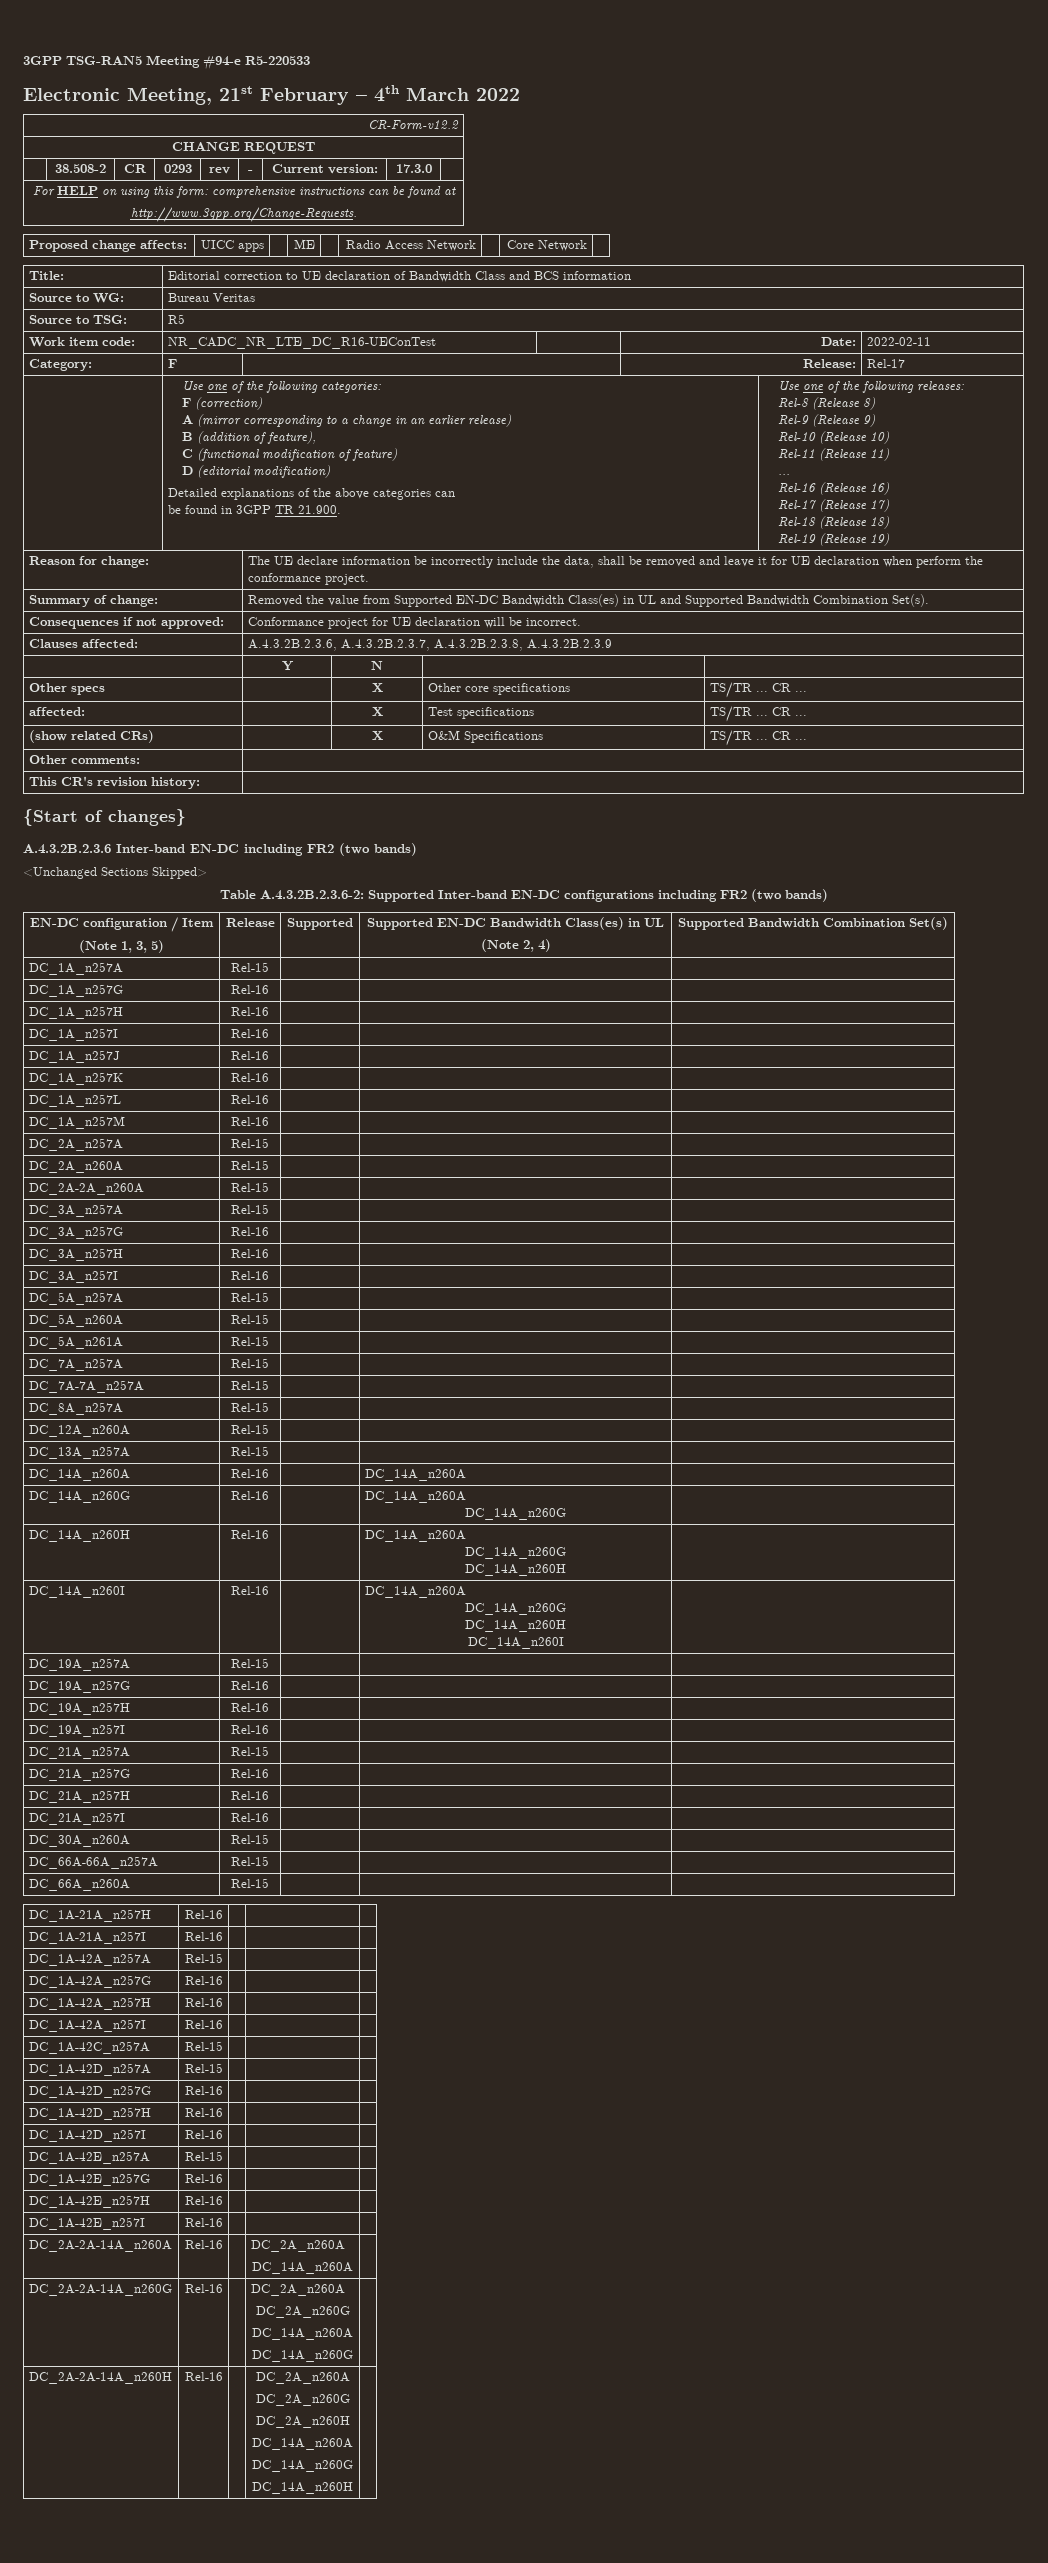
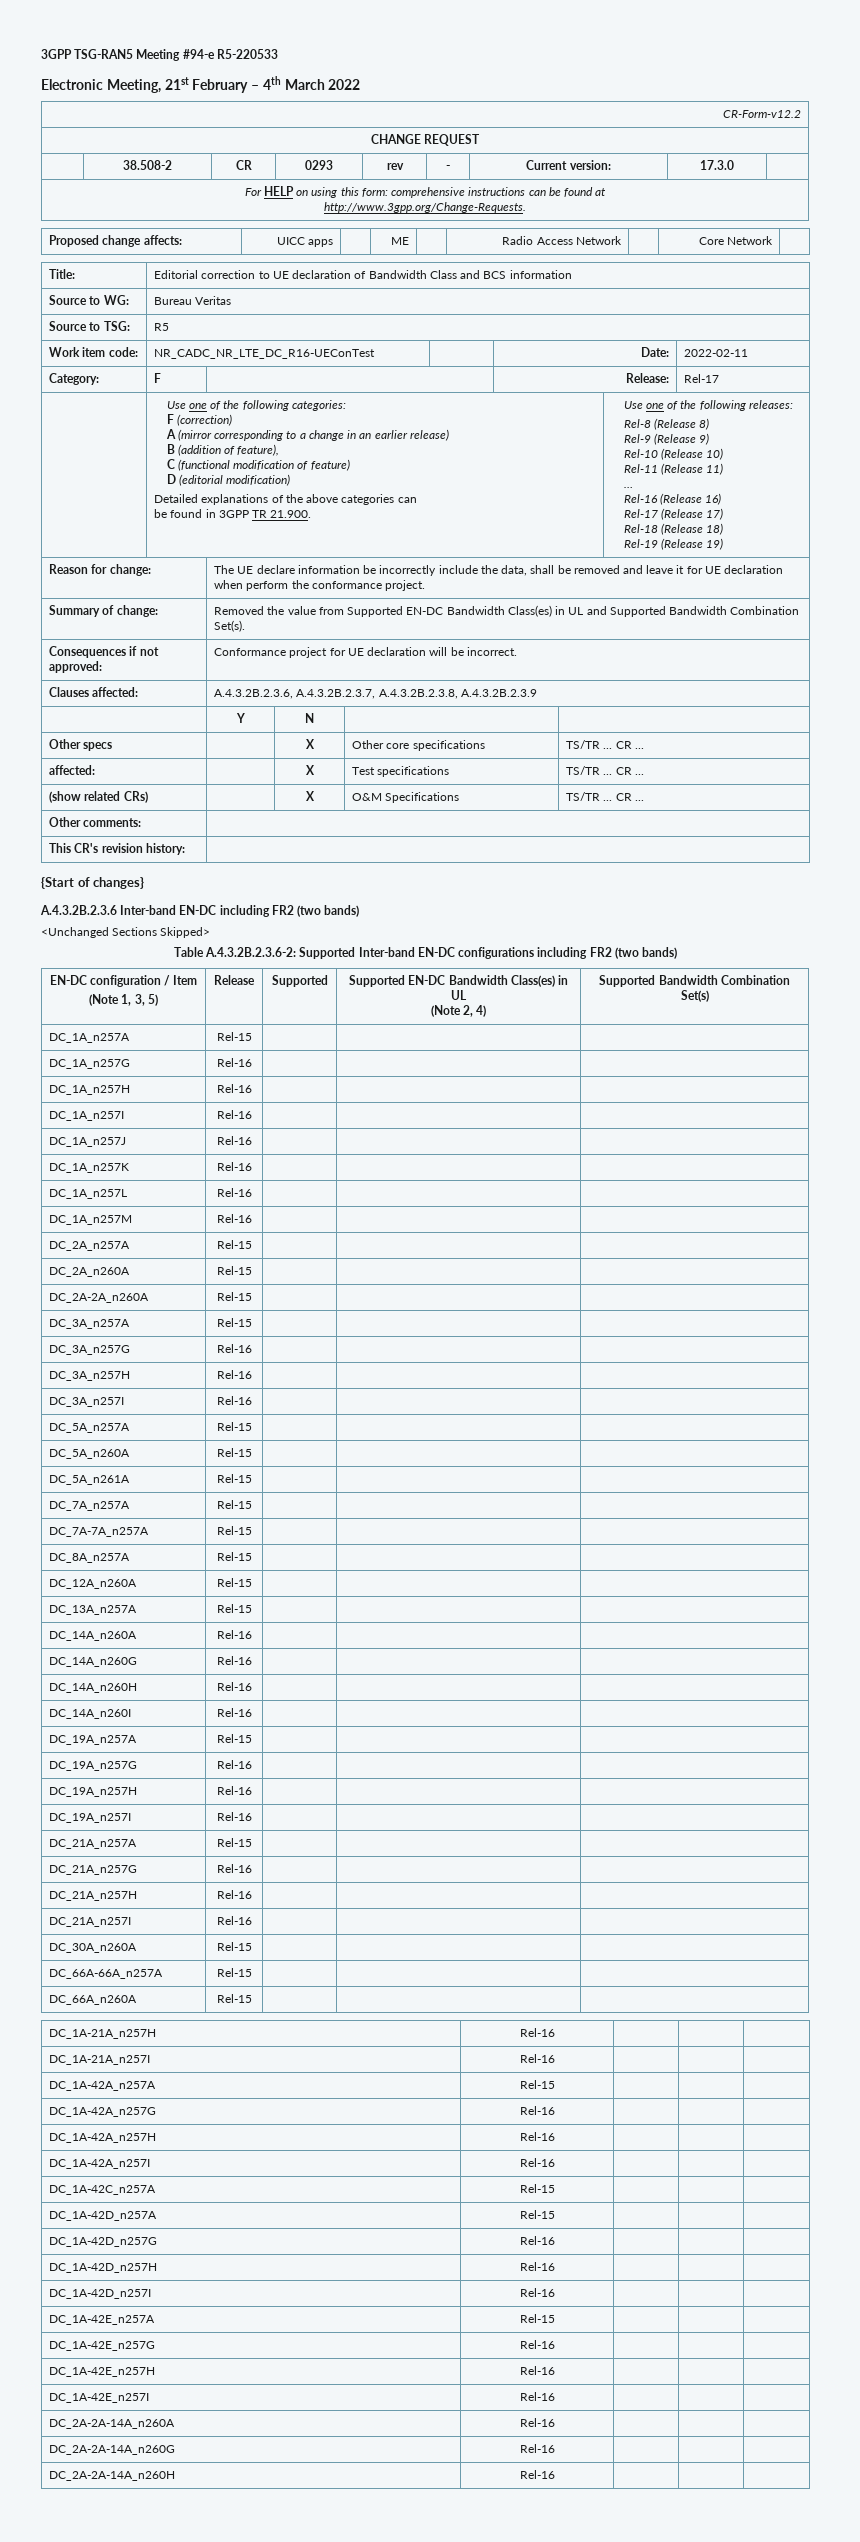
[364,1469,466,1481] DC_14A_n260A -> (252, 1634) none
[364,1491,466,1503] [465,1508,566,1520] DC_14A_n260A // DC_14A_n260G -> (252, 1660) none
[364,1530,466,1542] [465,1547,566,1559] [465,1564,566,1576] DC_14A_n260A // DC_14A_n260G // DC_14A_n260H -> (252, 1686) none
[364,1586,466,1598] [465,1603,566,1615] [465,1620,566,1632] [467,1637,564,1649] DC_14A_n260A // DC_14A_n260G // DC_14A_n260H // DC_14A_n260I -> (252, 1712) none
[250,2240,345,2252] [252,2262,353,2274] DC_2A_n260A // DC_14A_n260A -> (555, 2422) none
[250,2284,345,2296] [255,2306,350,2318] [252,2328,353,2340] [252,2350,353,2362] [28,2372,172,2384] [184,2372,223,2381] [255,2372,350,2384] [255,2394,350,2406] [255,2416,350,2428] [252,2438,353,2450] [252,2460,353,2472] [252,2482,353,2494] DC_2A_n260A // DC_2A_n260G // DC_14A_n260A // DC_14A_n260G | // DC_2A-2A-14A_n260H | Rel-16 | | DC_2A_n260A // DC_2A_n260G // DC_2A_n260H // DC_14A_n260A // DC_14A_n260G // DC_14A_n260H -> [49,2471,176,2481] [519,2470,555,2479] | // DC_2A-2A-14A_n260H | Rel-16 | |

